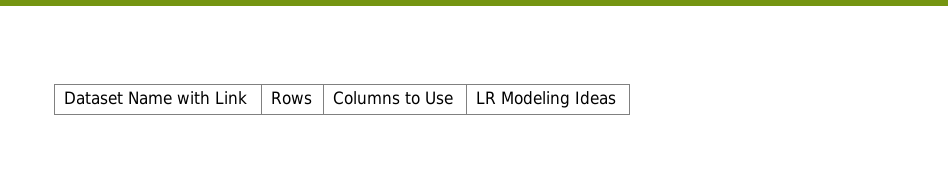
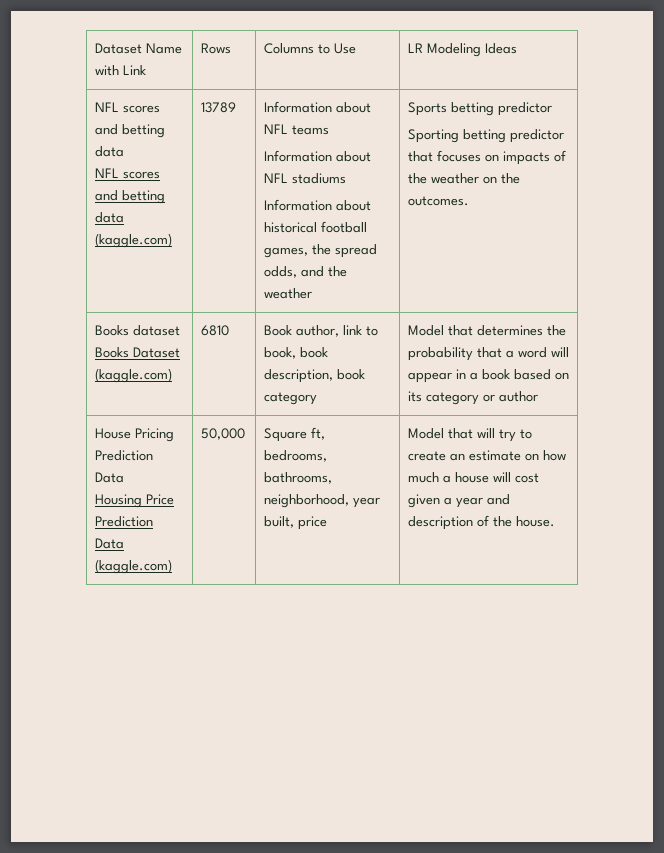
(617, 98) none -> [94,102,160,113] [94,124,165,138] [94,146,124,157] [94,168,160,179] [94,190,165,204] [94,212,124,223] [94,233,172,248] [200,102,236,113] [263,101,371,113] [263,124,329,135] [263,150,371,162] [263,173,346,184] [263,199,371,211] [263,221,367,233] [263,244,377,258] [263,266,347,278] [263,288,312,299] [407,102,552,116] [407,129,564,143] [407,150,566,165] [407,173,520,184] [407,196,469,206] [94,325,180,336] [94,347,180,358] [94,368,172,383] [200,325,229,336] [263,325,378,337] [263,347,328,359] [263,369,365,383] [263,392,317,405] [407,325,566,336] [407,347,569,361] [407,369,569,383] [407,391,538,405] [94,428,174,442] [94,450,153,461] [94,472,124,483] [94,494,174,508] [94,516,153,527] [94,538,124,549] [94,559,172,574] [200,428,245,440] [263,427,325,442] [263,450,327,462] [263,472,332,484] [263,494,380,508] [263,516,327,530] [407,428,532,442] [407,450,566,461] [407,472,539,483] [407,494,510,508] [407,515,555,530] // NFL scores and betting data // NFL scores and betting data (kaggle.com) | 13789 | Information about NFL teams // Information about NFL stadiums // Information about historical football games, the spread odds, and the weather | Sports betting predictor // Sporting betting predictor that focuses on impacts of the weather on the outcomes. // Books dataset Books Dataset (kaggle.com) | 6810 | Book author, link to book, book description, book category | Model that determines the probability that a word will appear in a book based on its category or author // House Pricing Prediction Data // Housing Price Prediction Data (kaggle.com) | 50,000 | Square ft, bedrooms, bathrooms, neighborhood, year built, price | Model that will try to create an estimate on how much a house will cost given a year and description of the house.

